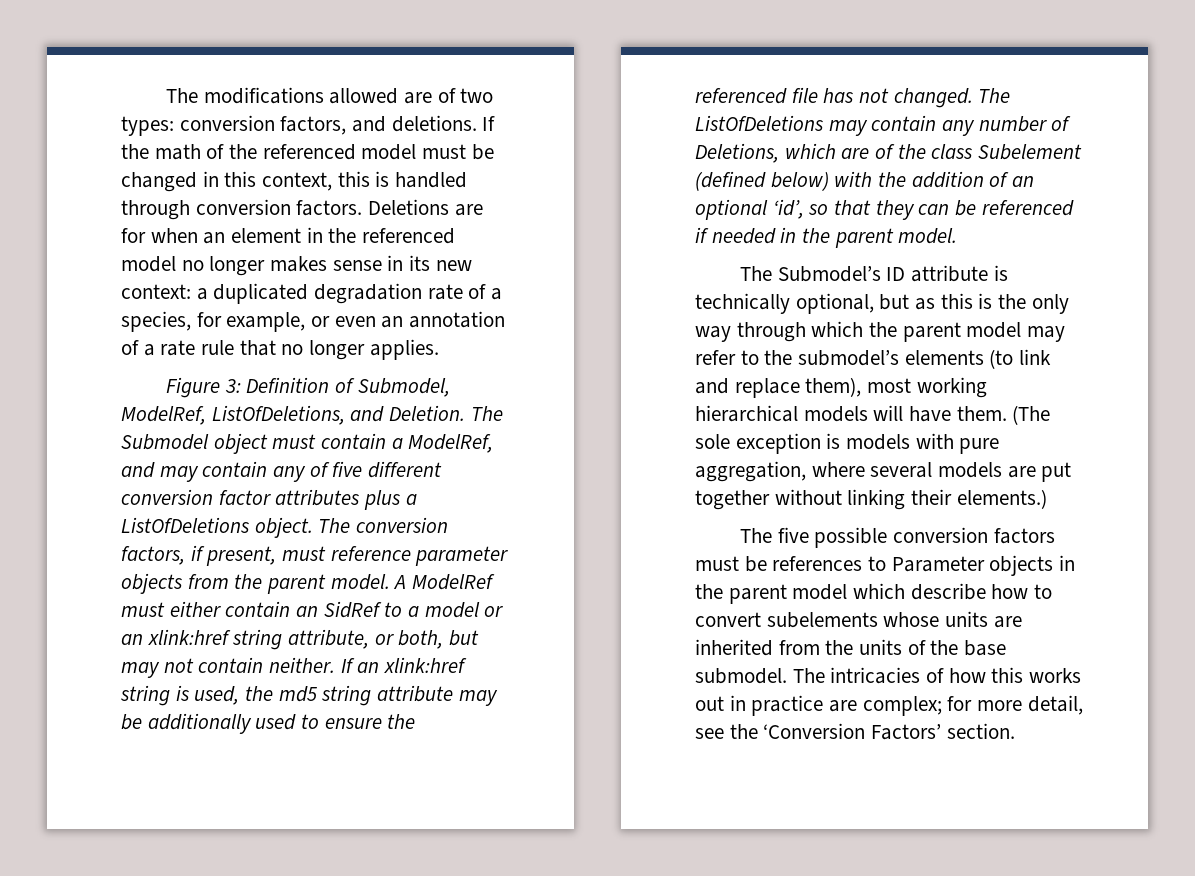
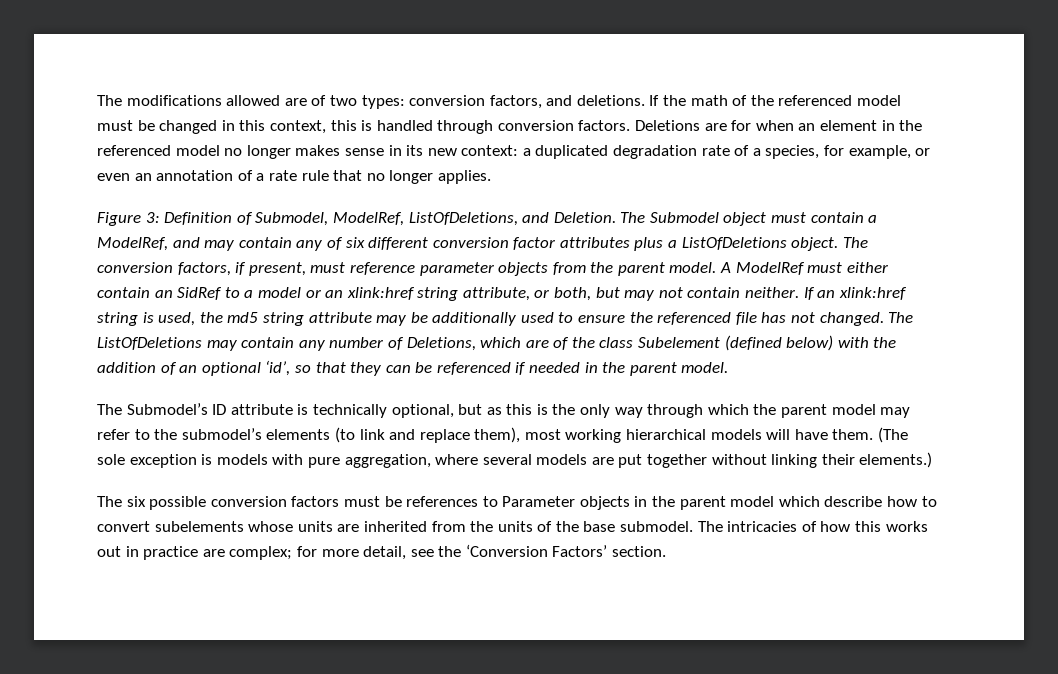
[332,461,363,477] five -> [345,237,365,248] six
[777,527,809,543] five -> [126,496,146,507] six

